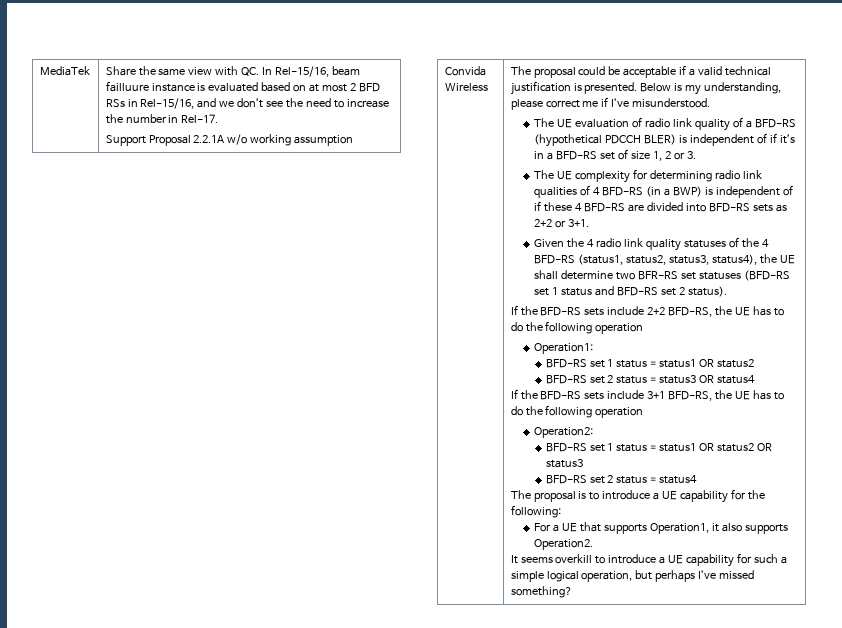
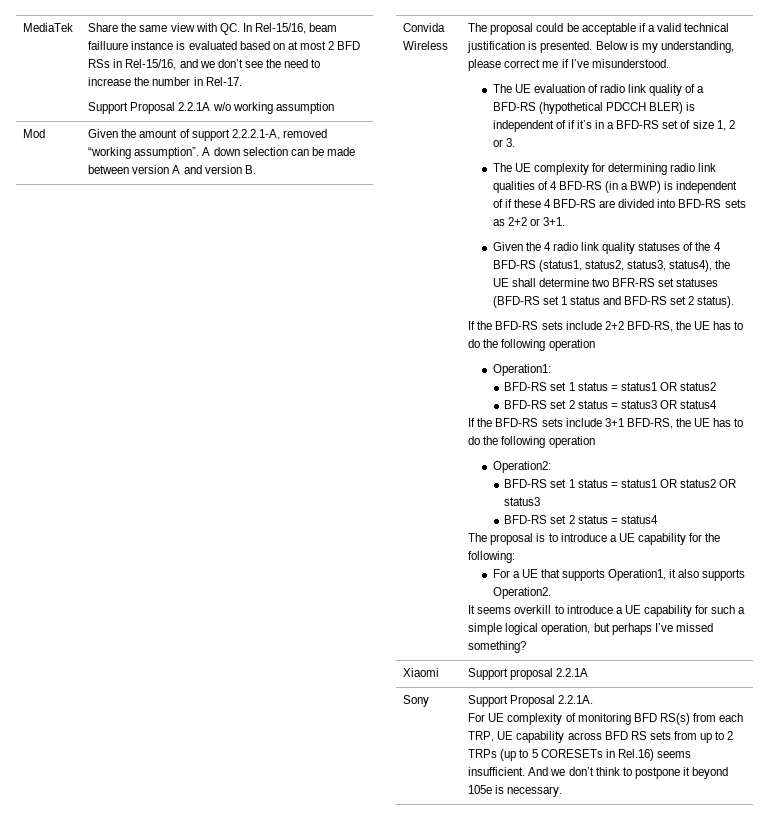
(354, 140) none -> [23,129,46,138] [88,129,327,141] [88,147,355,159] [88,165,256,174] // Mod | Given the amount of support 2.2.2.1-A, removed “working assumption”. A down selection can be made between version A and version B.
(572, 592) none -> [403,668,440,677] [468,668,589,680] [403,695,430,707] [468,695,594,707] [468,713,744,725] [468,731,734,743] [468,749,691,761] [468,767,729,779] [468,785,563,797] // Xiaomi | Support proposal 2.2.1A // Sony | Support Proposal 2.2.1A. // For UE complexity of monitoring BFD RS(s) from each TRP, UE capability across BFD RS sets from up to 2 TRPs (up to 5 CORESETs in Rel.16) seems insufficient. And we don’t think to postpone it beyond 105e is necessary.

